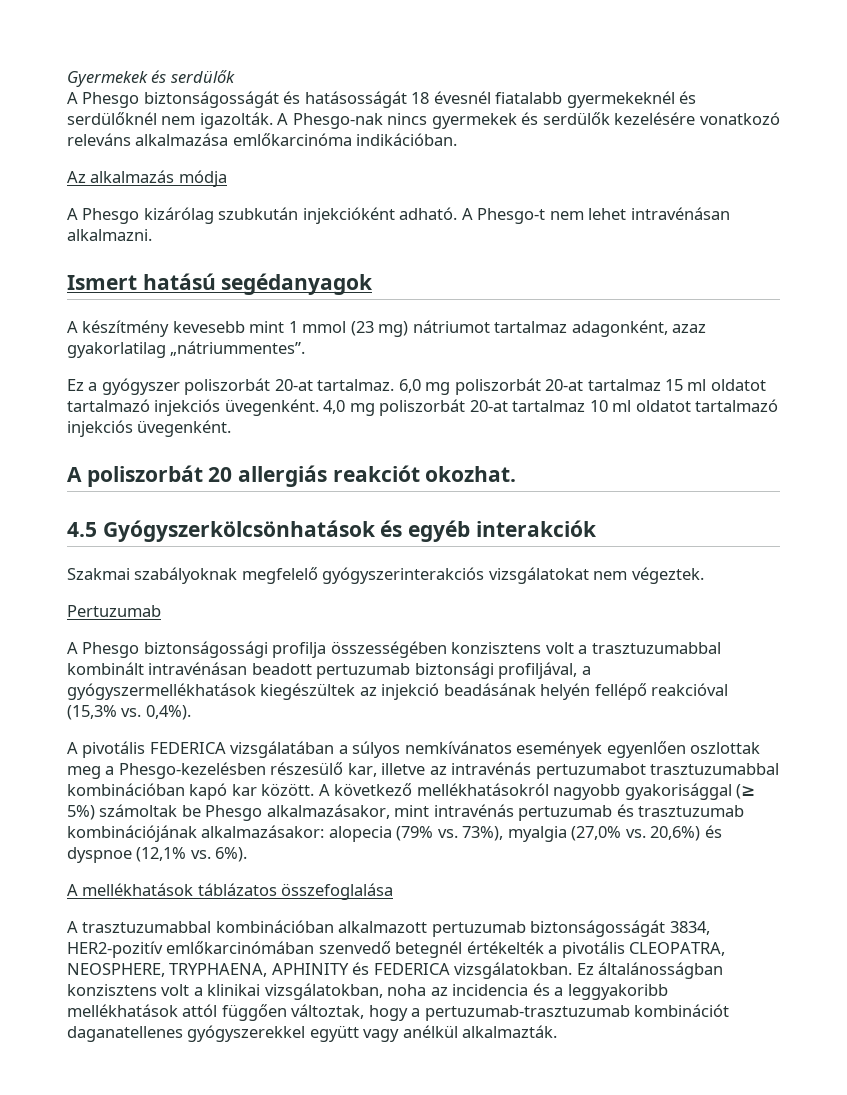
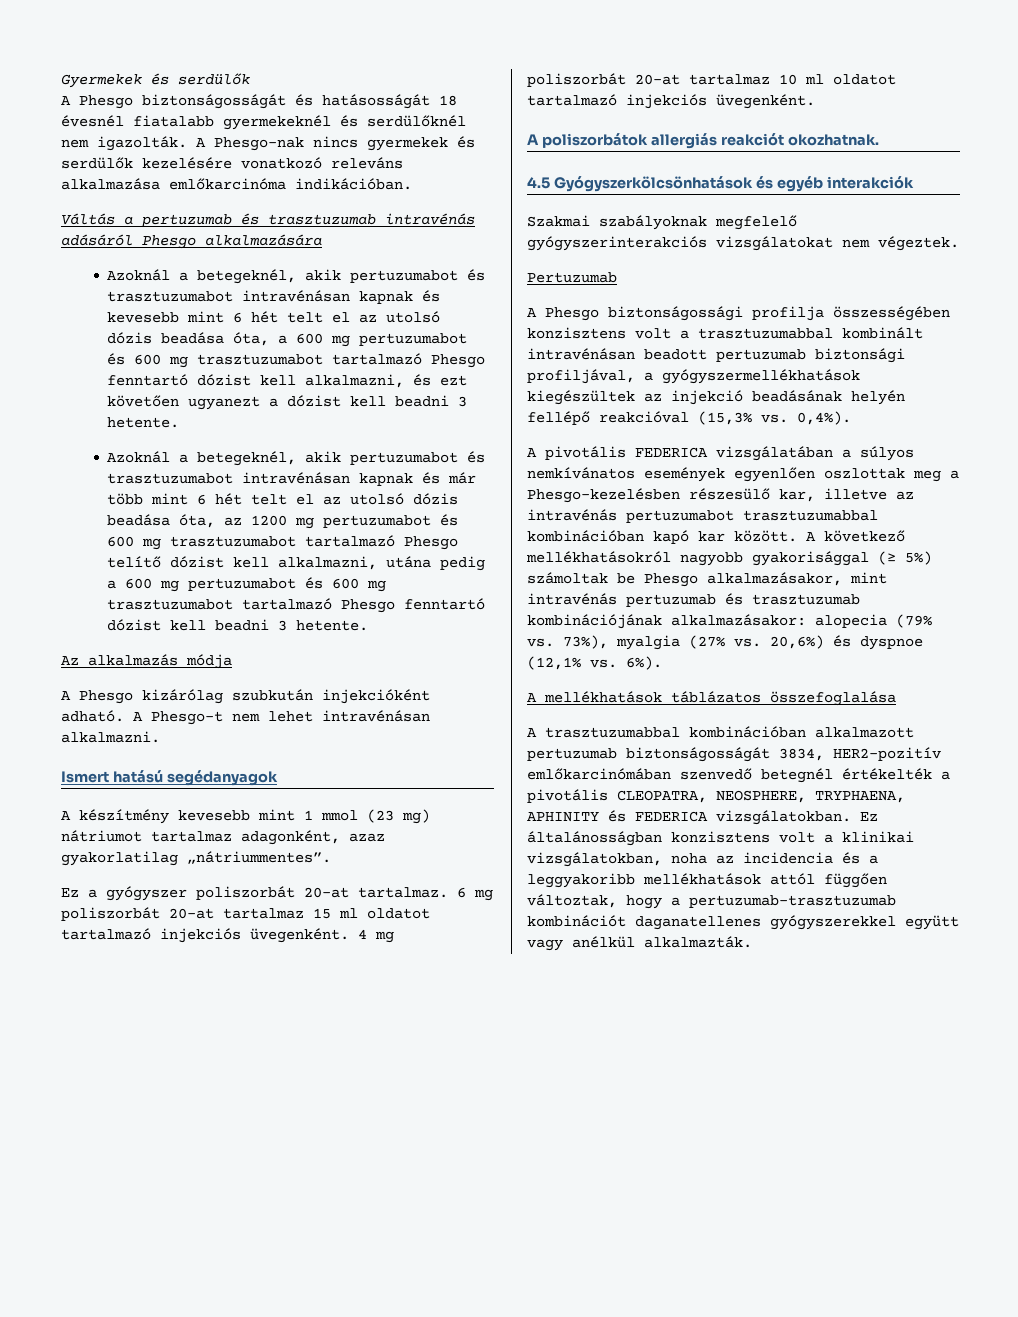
(458, 139) none -> [61,213,475,227] [61,234,322,249] [107,269,486,284] [107,290,441,304] [107,311,441,323] [107,332,468,347] [107,353,486,368] [107,374,468,388] [107,395,468,410] [107,417,180,428] [107,451,486,466] [107,472,477,486] [107,493,459,505] [107,514,459,529] [107,535,459,550] [107,556,486,571] [107,577,387,592] [107,598,486,613] [107,619,369,631] // Váltás a pertuzumab és trasztuzumab intravénás adásáról Phesgo alkalmazására // Azoknál a betegeknél, akik pertuzumabot és trasztuzumabot intravénásan kapnak és kevesebb mint 6 hét telt el az utolsó dózis beadása óta, a 600 mg pertuzumabot és 600 mg trasztuzumabot tartalmazó Phesgo fenntartó dózist kell alkalmazni, és ezt követően ugyanezt a dózist kell beadni 3 hetente. // Azoknál a betegeknél, akik pertuzumabot és trasztuzumabot intravénásan kapnak és már több mint 6 hét telt el az utolsó dózis beadása óta, az 1200 mg pertuzumabot és 600 mg trasztuzumabot tartalmazó Phesgo telítő dózist kell alkalmazni, utána pedig a 600 mg pertuzumabot és 600 mg trasztuzumabot tartalmazó Phesgo fenntartó dózist kell beadni 3 hetente.
[398,379,421,393] 6,0 -> [457,887,466,898] 6
[323,400,346,414] 4,0 -> [358,929,367,939] 4
[86,465,233,487] poliszorbát 20 -> [541,133,648,148] poliszorbátok
[425,466,517,482] okozhat. -> [787,134,879,146] okozhatnak.
[571,826,622,841] (27,0% -> [689,635,725,649] (27%

